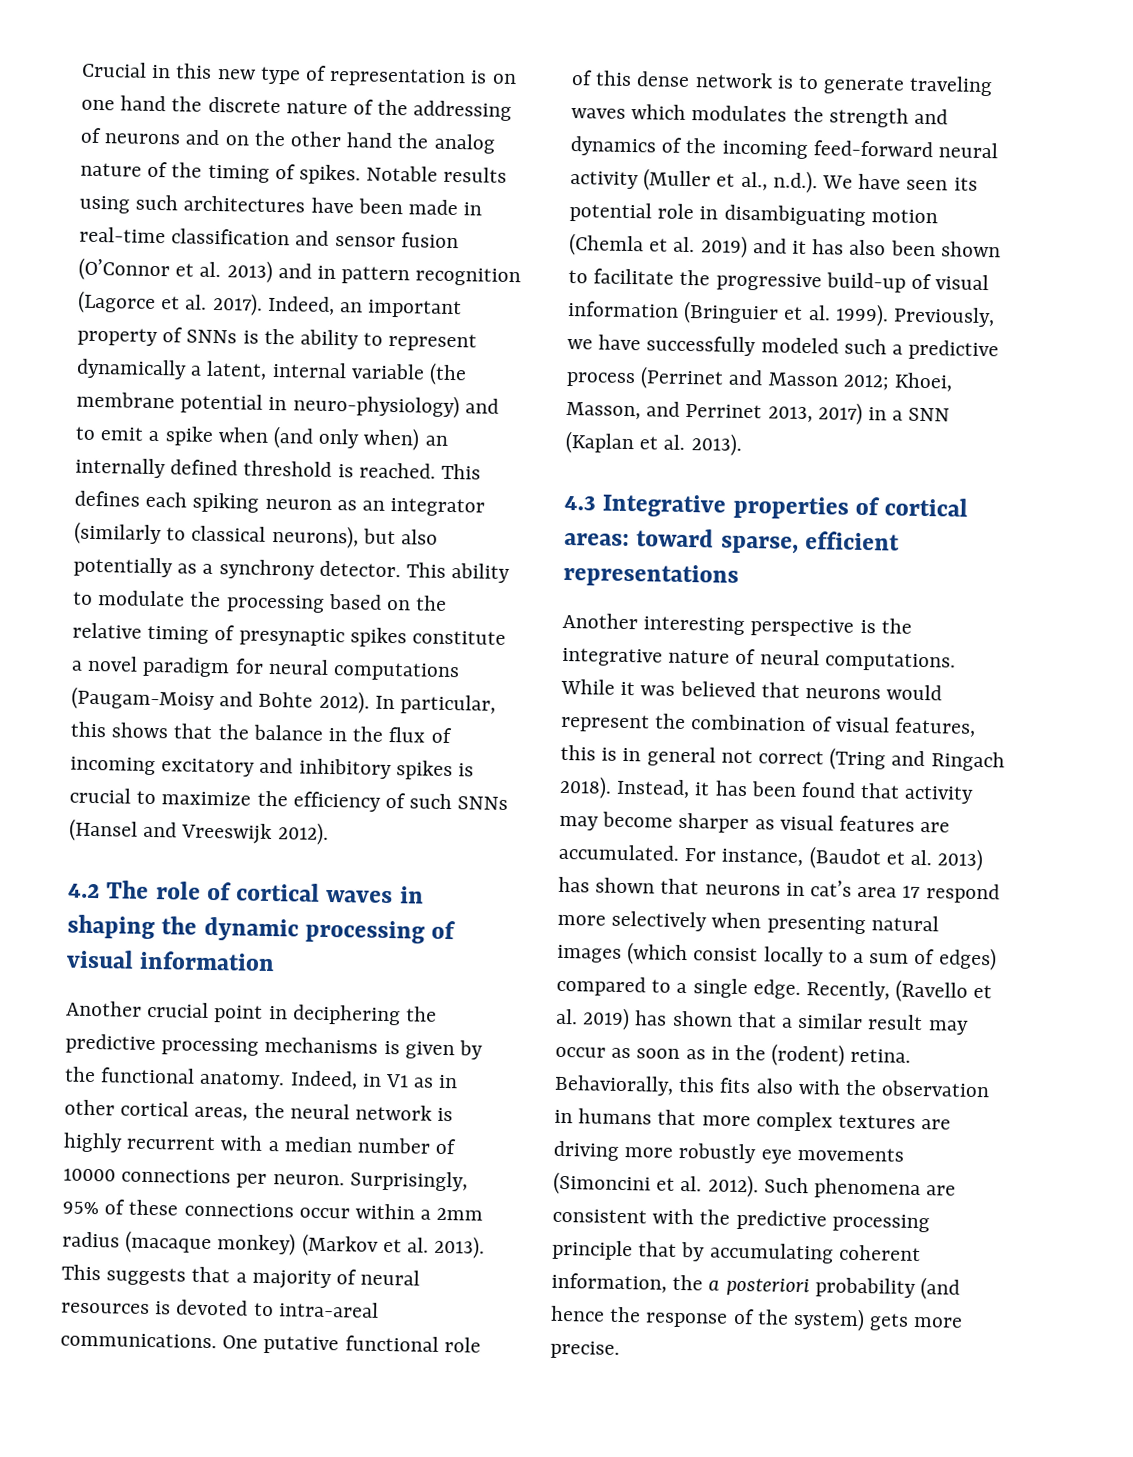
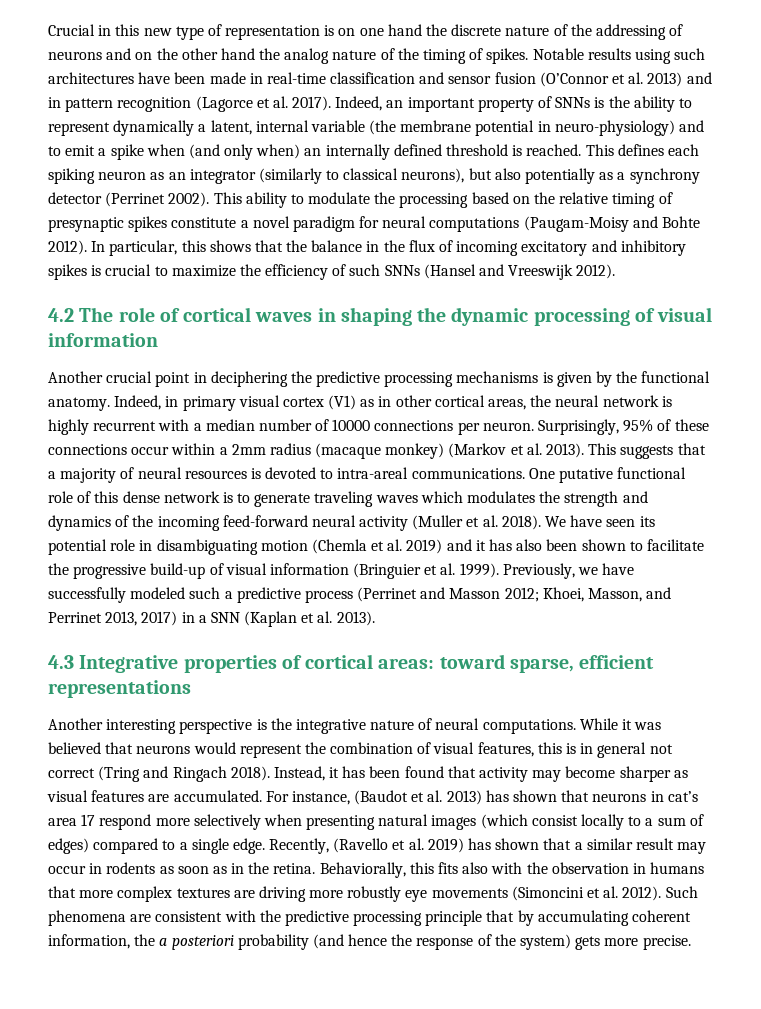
[318,560,401,578] detector. -> [48,192,210,207] detector (Perrinet 2002).
[385,1073,410,1088] V1 -> [182,395,357,411] primary visual cortex (V1)
[740,170,818,194] al., n.d.). -> [482,515,541,530] al. 2018).
(606, 1052) none -> [89,862,156,874] in rodents
[771,1043,846,1067] (rodent) -> (270, 868) none

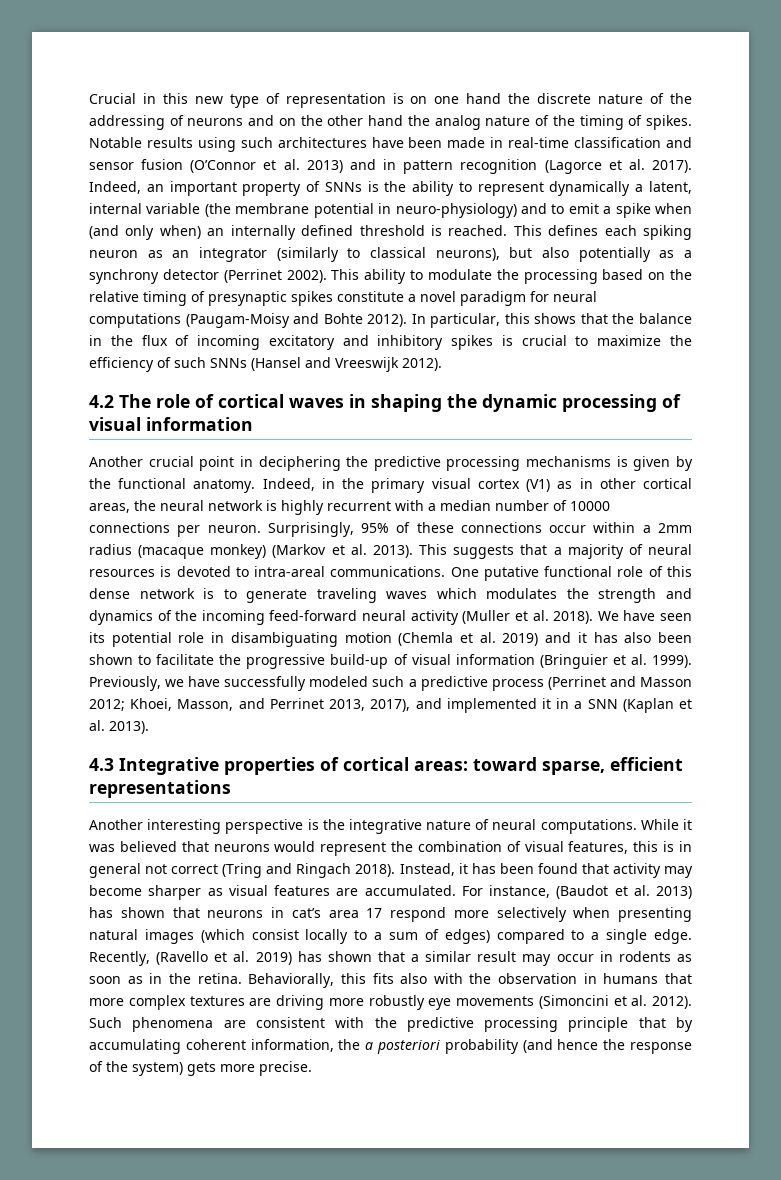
(179, 401) none -> [342,478,365,489] the
[141,611,178,626] 2017) -> [370,698,551,713] 2017), and implemented it

